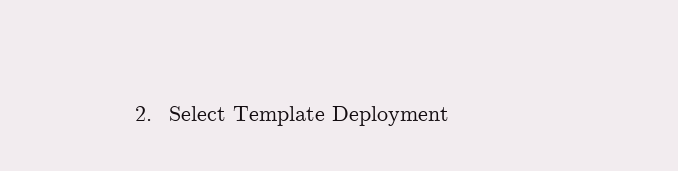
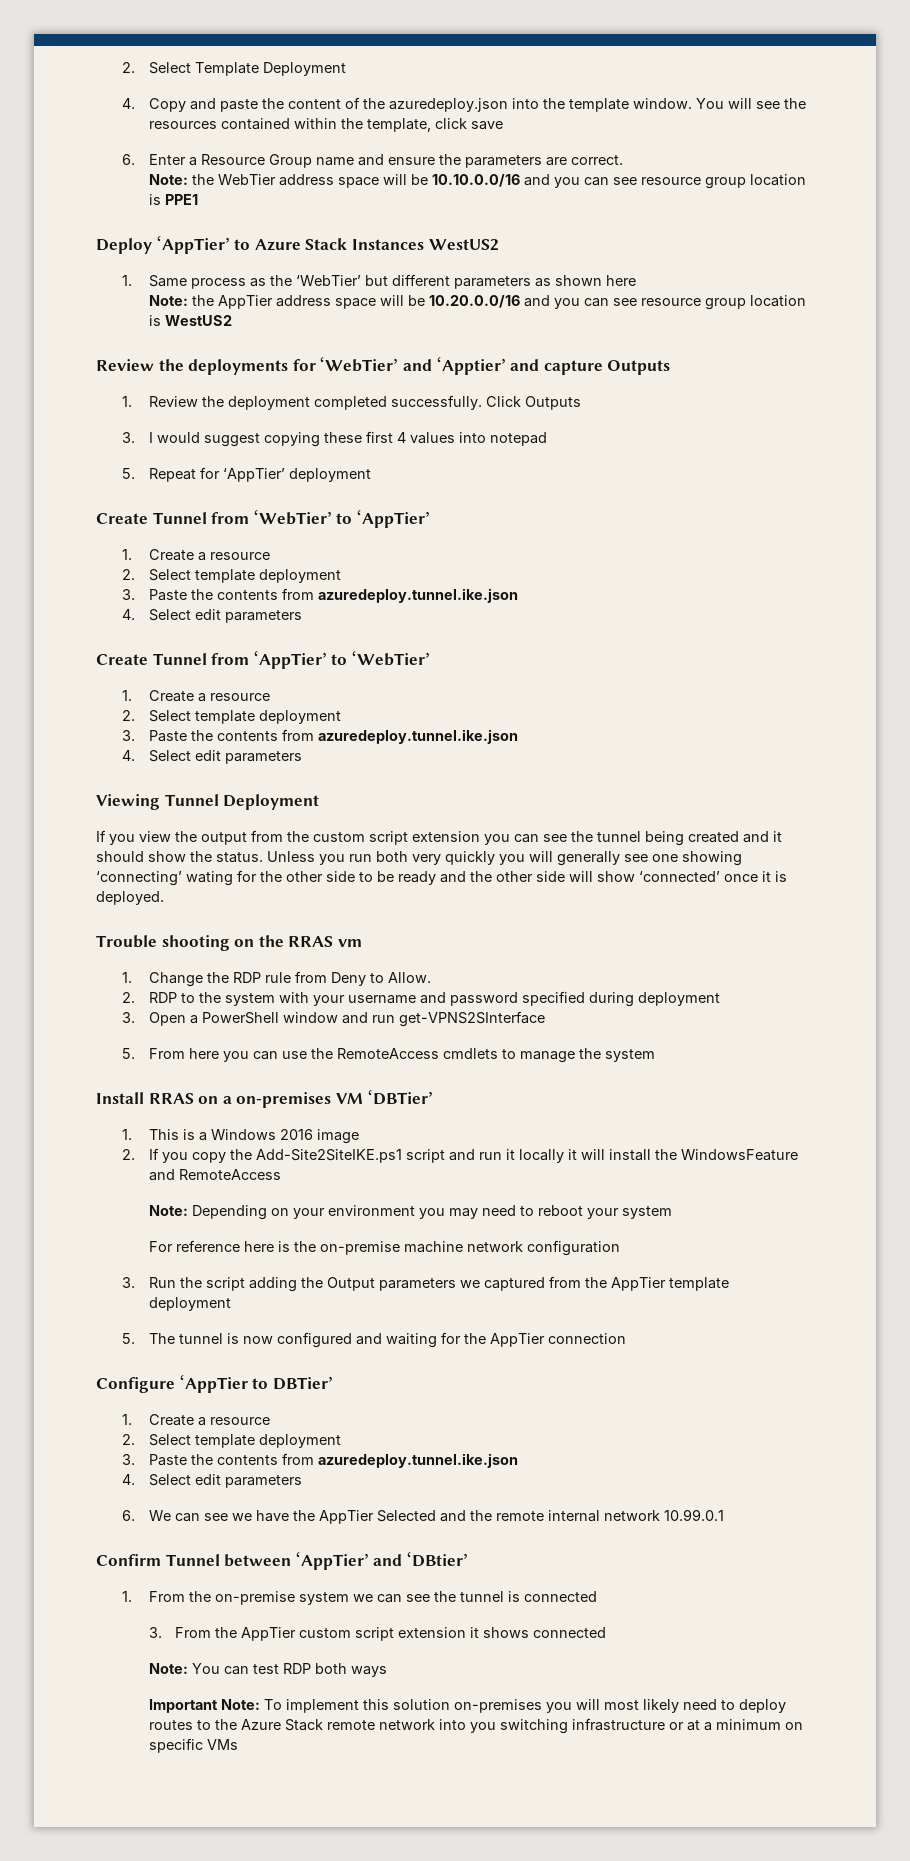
(449, 116) none -> [122,97,806,112] [148,118,503,132] [122,154,623,168] [148,174,806,189] [148,194,198,205] [96,236,499,254] [122,274,636,289] [148,295,806,310] [148,315,232,326] [96,357,671,375] [122,395,581,410] [122,431,547,447] [122,467,371,482] [96,510,430,528] [122,549,270,561] [122,569,341,583] [122,588,518,603] [122,609,302,623] [96,651,430,669] [122,690,270,702] [122,710,341,724] [122,729,518,744] [122,750,302,764] [96,794,320,810] [96,830,782,846] [96,851,742,866] [96,870,787,886] [96,891,164,905] [96,935,362,951] [122,971,431,987] [122,991,720,1007] [122,1011,545,1027] [122,1048,655,1063] [96,1090,433,1108] [122,1129,359,1144] [122,1148,798,1163] [148,1169,281,1181] [148,1205,672,1220] [148,1240,620,1256] [122,1276,729,1292] [148,1297,231,1311] [122,1332,626,1348] [96,1375,333,1393] [122,1414,270,1426] [122,1434,341,1448] [122,1453,518,1468] [122,1474,302,1488] [122,1509,724,1524] [96,1552,468,1570] [122,1591,597,1605] [148,1627,606,1641] [148,1663,387,1677] [148,1699,786,1713] [148,1718,803,1734] [148,1738,238,1753] // 4. Copy and paste the content of the azuredeploy.json into the template window. You will see the resources contained within the template, click save // 6. Enter a Resource Group name and ensure the parameters are correct. // Note: the WebTier address space will be 10.10.0.0/16 and you can see resource group location is PPE1 // Deploy ‘AppTier’ to Azure Stack Instances WestUS2 // 1. Same process as the ‘WebTier’ but different parameters as shown here // Note: the AppTier address space will be 10.20.0.0/16 and you can see resource group location is WestUS2 // Review the deployments for ‘WebTier’ and ‘Apptier’ and capture Outputs // 1. Review the deployment completed successfully. Click Outputs // 3. I would suggest copying these first 4 values into notepad // 5. Repeat for ‘AppTier’ deployment // Create Tunnel from ‘WebTier’ to ‘AppTier’ // 1. Create a resource // 2. Select template deployment // 3. Paste the contents from azuredeploy.tunnel.ike.json // 4. Select edit parameters // Create Tunnel from ‘AppTier’ to ‘WebTier’ // 1. Create a resource // 2. Select template deployment // 3. Paste the contents from azuredeploy.tunnel.ike.json // 4. Select edit parameters // Viewing Tunnel Deployment // If you view the output from the custom script extension you can see the tunnel being created and it should show the status. Unless you run both very quickly you will generally see one showing ‘connecting’ wating for the other side to be ready and the other side will show ‘connected’ once it is deployed. // Trouble shooting on the RRAS vm // 1. Change the RDP rule from Deny to Allow. // 2. RDP to the system with your username and password specified during deployment // 3. Open a PowerShell window and run get-VPNS2SInterface // 5. From here you can use the RemoteAccess cmdlets to manage the system // Install RRAS on a on-premises VM ‘DBTier’ // 1. This is a Windows 2016 image // 2. If you copy the Add-Site2SiteIKE.ps1 script and run it locally it will install the WindowsFeature and RemoteAccess // Note: Depending on your environment you may need to reboot your system // For reference here is the on-premise machine network configuration // 3. Run the script adding the Output parameters we captured from the AppTier template deployment // 5. The tunnel is now configured and waiting for the AppTier connection // Configure ‘AppTier to DBTier’ // 1. Create a resource // 2. Select template deployment // 3. Paste the contents from azuredeploy.tunnel.ike.json // 4. Select edit parameters // 6. We can see we have the AppTier Selected and the remote internal network 10.99.0.1 // Confirm Tunnel between ‘AppTier’ and ‘DBtier’ // 1. From the on-premise system we can see the tunnel is connected // 3. From the AppTier custom script extension it shows connected // Note: You can test RDP both ways // Important Note: To implement this solution on-premises you will most likely need to deploy routes to the Azure Stack remote network into you switching infrastructure or at a minimum on specific VMs

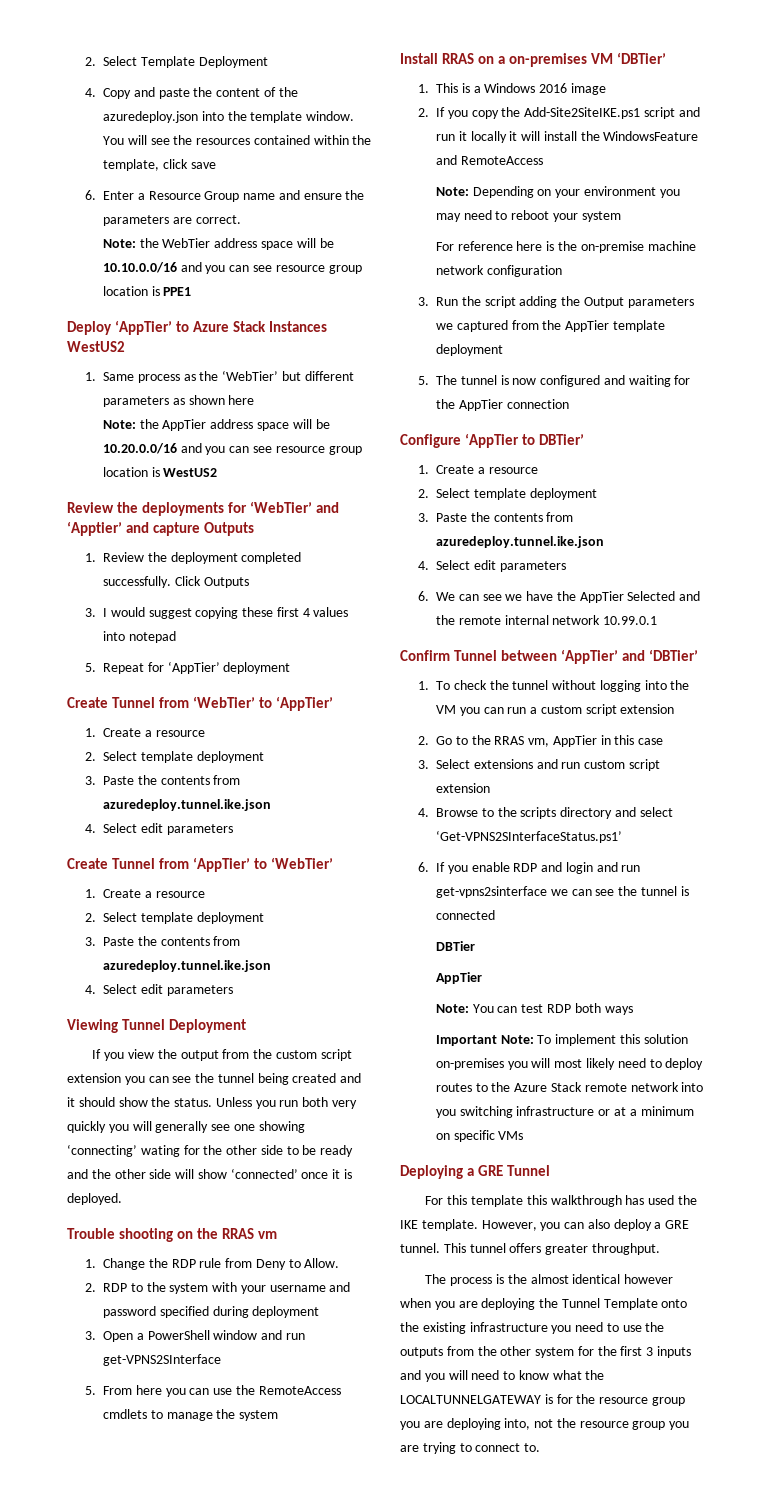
[406,1552,468,1567] [122,1591,349,1605] ‘DBtier’ // 1. From the on-premise system -> [649,649,699,661] [417,680,690,692] [435,704,675,716] [417,735,664,747] [417,759,660,771] [435,783,490,793] [417,807,673,819] [435,830,622,843] [417,862,641,874] [435,886,547,898] ‘DBTier’ // 1. To check the tunnel without logging into the VM you can run a custom script extension // 2. Go to the RRAS vm, AppTier in this case // 3. Select extensions and run custom script extension // 4. Browse to the scripts directory and select ‘Get-VPNS2SInterfaceStatus.ps1’ // 6. If you enable RDP and login and run get-vpns2sinterface
[148,1627,606,1641] 3. From the AppTier custom script extension it shows connected -> [435,941,475,951] [435,972,482,984] DBTier // AppTier
(238, 1744) none -> [400,1165,551,1179] [425,1195,697,1207] [400,1219,690,1231] [400,1243,660,1255] [425,1274,674,1286] [400,1298,688,1310] [400,1322,665,1334] [400,1346,692,1358] [400,1370,605,1382] [400,1394,685,1406] [400,1418,690,1430] [400,1442,541,1454] // Deploying a GRE Tunnel // For this template this walkthrough has used the IKE template. However, you can also deploy a GRE tunnel. This tunnel offers greater throughput. // The process is the almost identical however when you are deploying the Tunnel Template onto the existing infrastructure you need to use the outputs from the other system for the first 3 inputs and you will need to know what the LOCALTUNNELGATEWAY is for the resource group you are deploying into, not the resource group you are trying to connect to.

